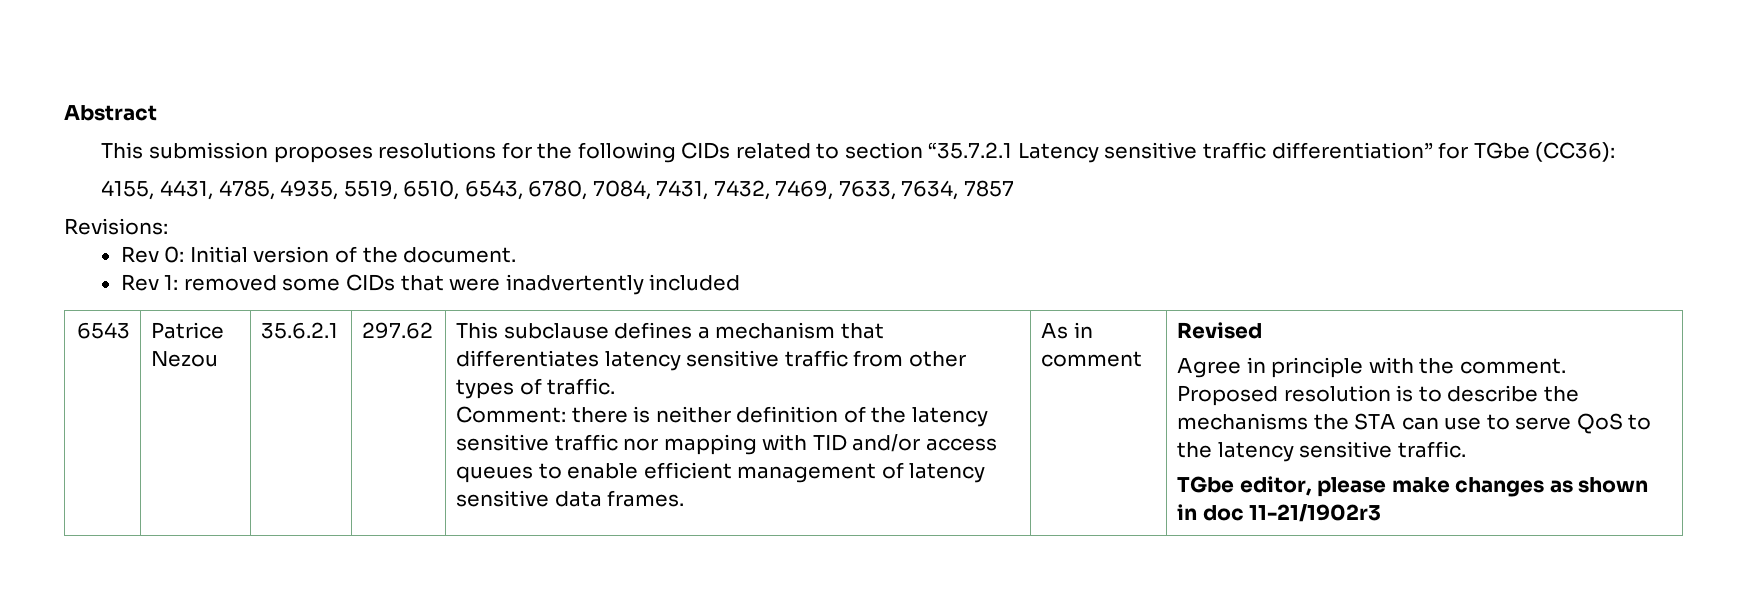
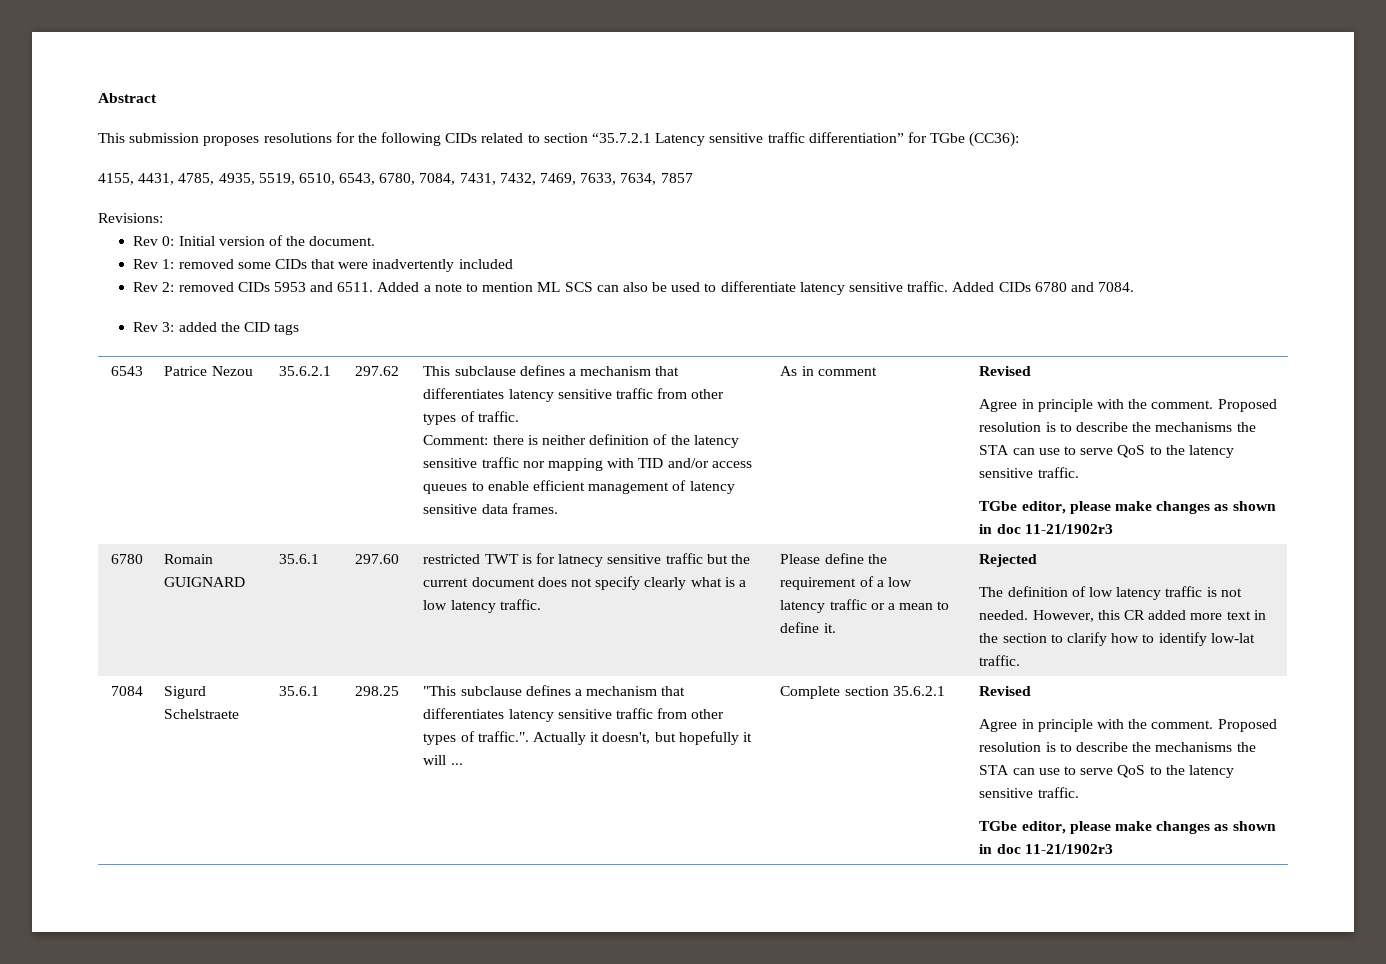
(741, 282) none -> [133,281,1135,295] [133,322,300,335] // Rev 2: removed CIDs 5953 and 6511. Added a note to mention ML SCS can also be used to differentiate latency sensitive traffic. Added CIDs 6780 and 7084. // Rev 3: added the CID tags
(1382, 513) none -> [110,554,143,564] [164,554,214,564] [164,577,246,587] [279,554,320,564] [355,554,400,564] [423,553,750,567] [423,576,746,590] [423,599,541,613] [780,553,887,564] [780,576,912,590] [780,599,950,613] [780,622,836,633] [979,554,1038,567] [979,586,1242,600] [979,610,1266,622] [979,632,1255,646] [979,655,1021,666] [110,686,143,696] [164,686,207,699] [164,709,240,719] [279,686,320,696] [355,686,400,696] [423,685,686,696] [423,708,725,722] [423,731,752,745] [423,755,463,765] [780,686,945,699] [979,686,1032,696] [979,719,1277,732] [979,742,1256,752] [979,765,1234,778] [979,787,1079,798] [979,821,1276,834] [979,844,1113,854] // 6780 | Romain GUIGNARD | 35.6.1 | 297.60 | restricted TWT is for latnecy sensitive traffic but the current document does not specify clearly what is a low latency traffic. | Please define the requirement of a low latency traffic or a mean to define it. | Rejected // The definition of low latency traffic is not needed. However, this CR added more text in the section to clarify how to identify low-lat traffic. // 7084 | Sigurd Schelstraete | 35.6.1 | 298.25 | "This subclause defines a mechanism that differentiates latency sensitive traffic from other types of traffic.". Actually it doesn't, but hopefully it will ... | Complete section 35.6.2.1 | Revised // Agree in principle with the comment. Proposed resolution is to describe the mechanisms the STA can use to serve QoS to the latency sensitive traffic. // TGbe editor, please make changes as shown in doc 11-21/1902r3

